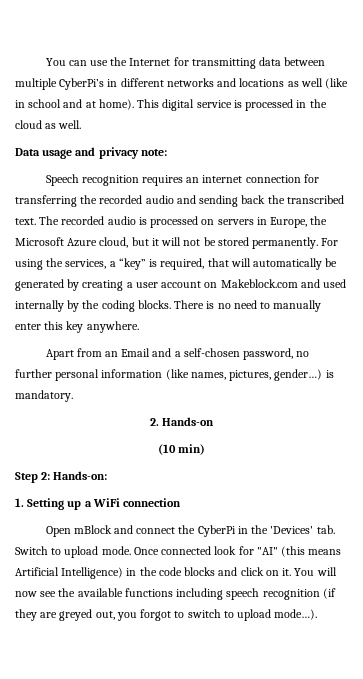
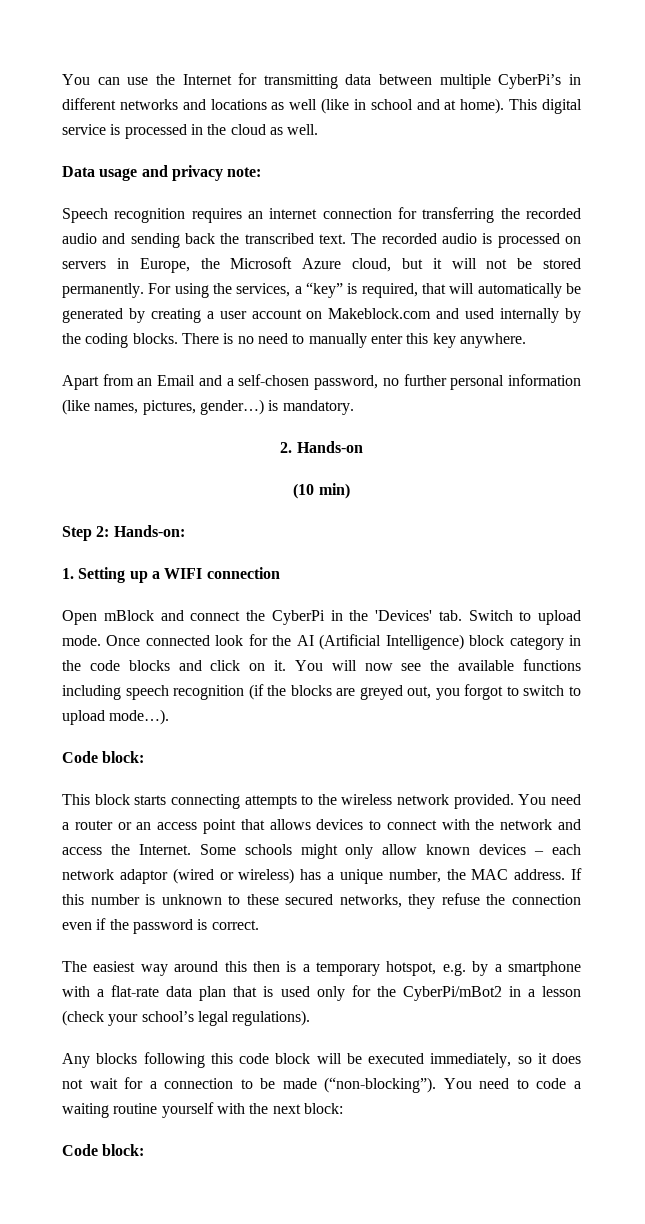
[92,498,120,507] WiFi -> [164,568,203,579] WIFI
[256,546,342,557] [15,567,124,579] "AI" (this means Artificial Intelligence) -> [272,634,564,650] the AI (Artificial Intelligence) block category
[15,609,37,621] they -> [267,685,332,696] the blocks
(318, 614) none -> [62,751,145,763] [62,794,581,809] [62,819,581,834] [62,844,582,859] [62,868,582,884] [62,893,582,909] [62,918,259,934] [62,961,581,976] [62,985,581,1001] [62,1010,311,1026] [62,1052,581,1068] [62,1077,582,1093] [62,1102,343,1118] [62,1144,145,1156] // Code block: // This block starts connecting attempts to the wireless network provided. You need a router or an access point that allows devices to connect with the network and access the Internet. Some schools might only allow known devices – each network adaptor (wired or wireless) has a unique number, the MAC address. If this number is unknown to these secured networks, they refuse the connection even if the password is correct. // The easiest way around this then is a temporary hotspot, e.g. by a smartphone with a flat-rate data plan that is used only for the CyberPi/mBot2 in a lesson (check your school’s legal regulations). // Any blocks following this code block will be executed immediately, so it does not wait for a connection to be made (“non-blocking”). You need to code a waiting routine yourself with the next block: // Code block:

